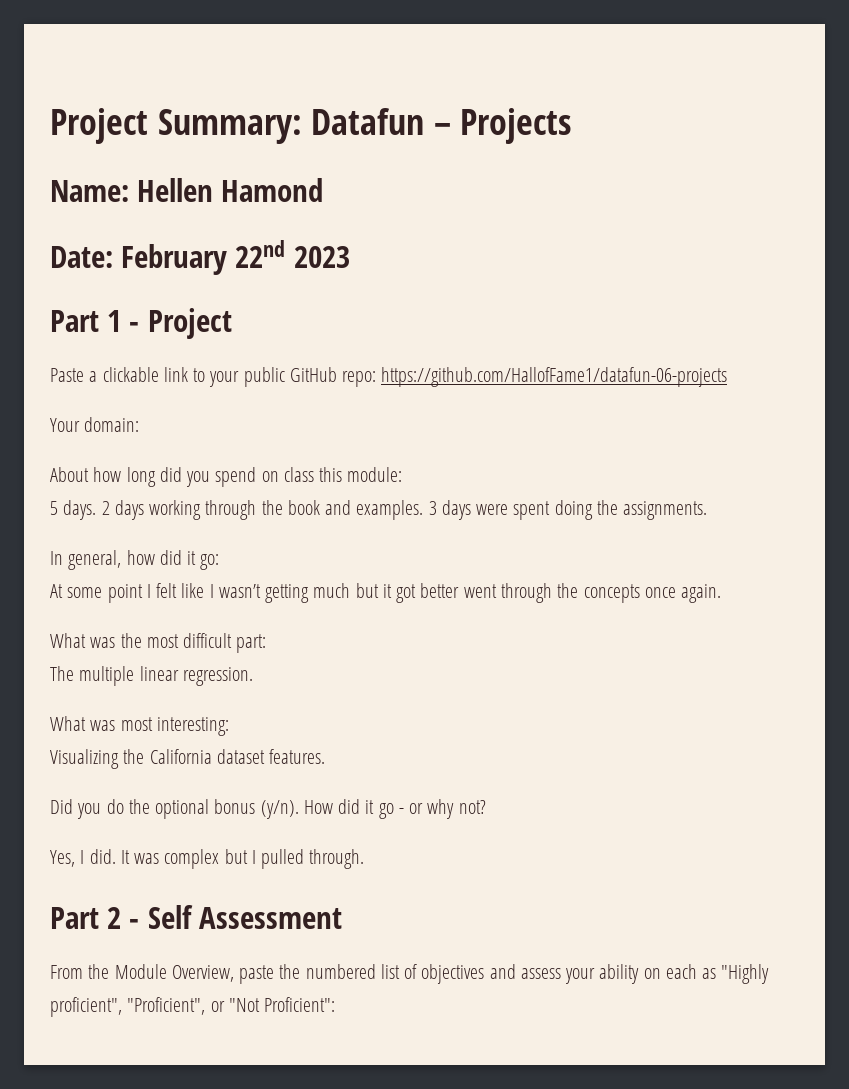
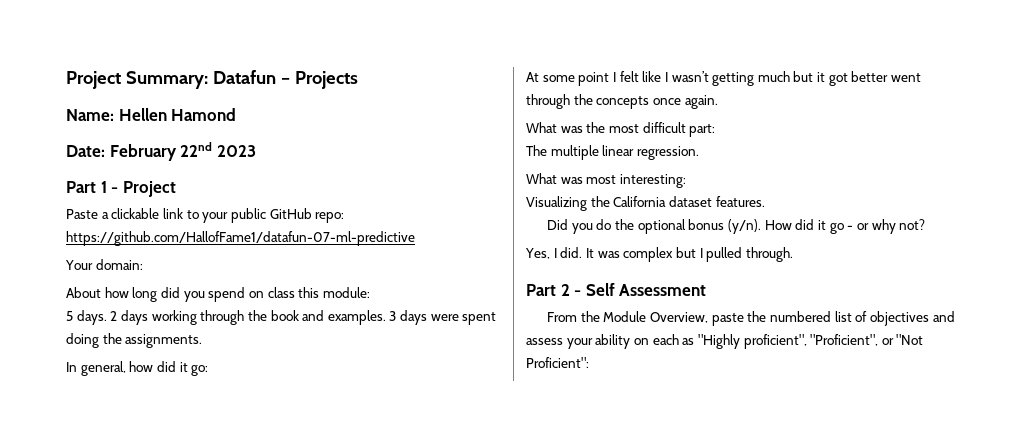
[381,367,728,387] https://github.com/HallofFame1/datafun-06-projects -> [66,231,415,246] https://github.com/HallofFame1/datafun-07-ml-predictive

